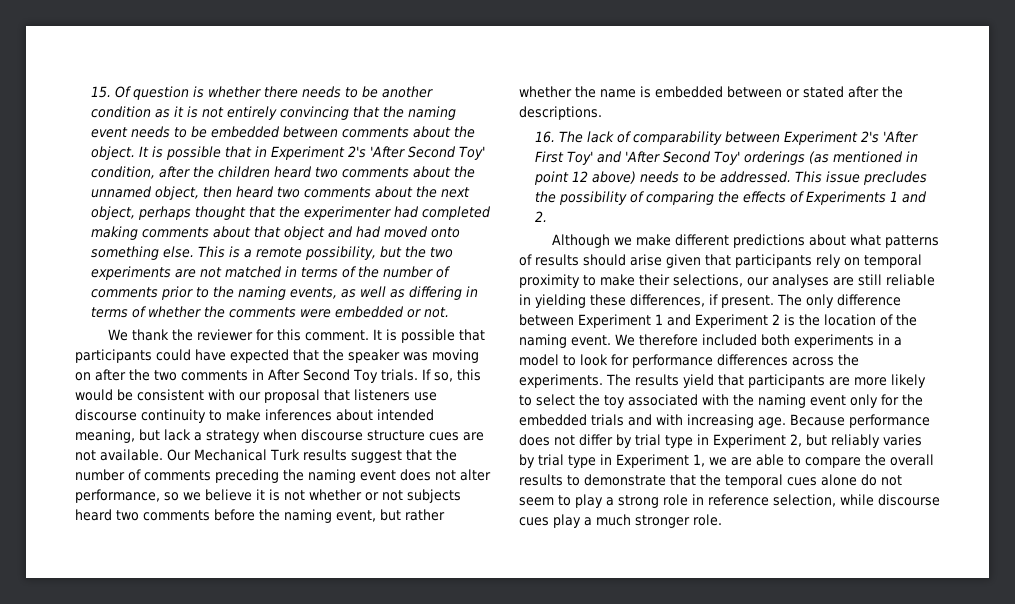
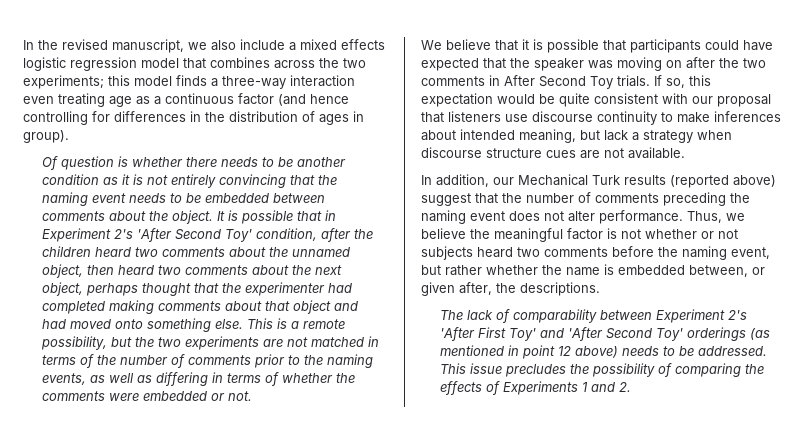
[91,86,112,98] 15. -> [23,39,385,53] [23,57,366,71] [23,75,355,89] [23,93,349,107] [23,111,364,125] [23,130,69,143] In the revised manuscript, we also include a mixed effects logistic regression model that combines across the two experiments; this model finds a three-way interaction even treating age as a continuous factor (and hence controlling for differences in the distribution of ages in group). //
[131,329,382,341] thank the reviewer for this comment. It -> [446,39,529,51] believe that it
(481, 375) none -> [421,93,493,107] expectation
(133, 395) none -> [559,93,590,107] quite
[167,449,191,461] Our -> [421,174,514,187] // In addition, our
(347, 455) none -> [670,175,776,188] (reported above)
[75,489,265,503] performance, so we believe it -> [599,210,745,224] [421,228,603,242] performance. Thus, we believe the meaningful factor
[727,86,879,98] between or stated after -> [689,265,765,277] [421,282,492,296] between, or given after,
[535,131,556,143] 16. -> (600, 289) none
[551,234,939,248] [519,254,922,268] [519,274,935,288] [519,294,901,308] [519,314,917,328] [519,334,902,348] [519,354,859,368] [519,374,926,388] [519,394,923,408] [519,414,930,428] [519,434,922,448] [519,454,934,468] [519,474,902,488] [519,494,940,508] [519,514,722,528] // Although we make different predictions about what patterns of results should arise given that participants rely on temporal proximity to make their selections, our analyses are still reliable in yielding these differences, if present. The only difference between Experiment 1 and Experiment 2 is the location of the naming event. We therefore included both experiments in a model to look for performance differences across the experiments. The results yield that participants are more likely to select the toy associated with the naming event only for the embedded trials and with increasing age. Because performance does not differ by trial type in Experiment 2, but reliably varies by trial type in Experiment 1, we are able to compare the overall results to demonstrate that the temporal cues alone do not seem to play a strong role in reference selection, while discourse cues play a much stronger role. -> (632, 387) none

